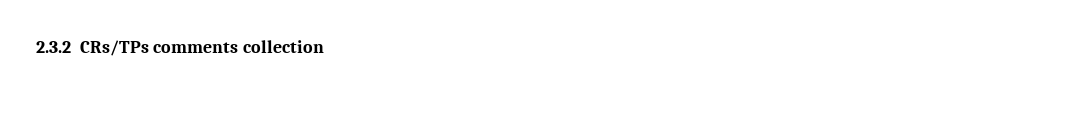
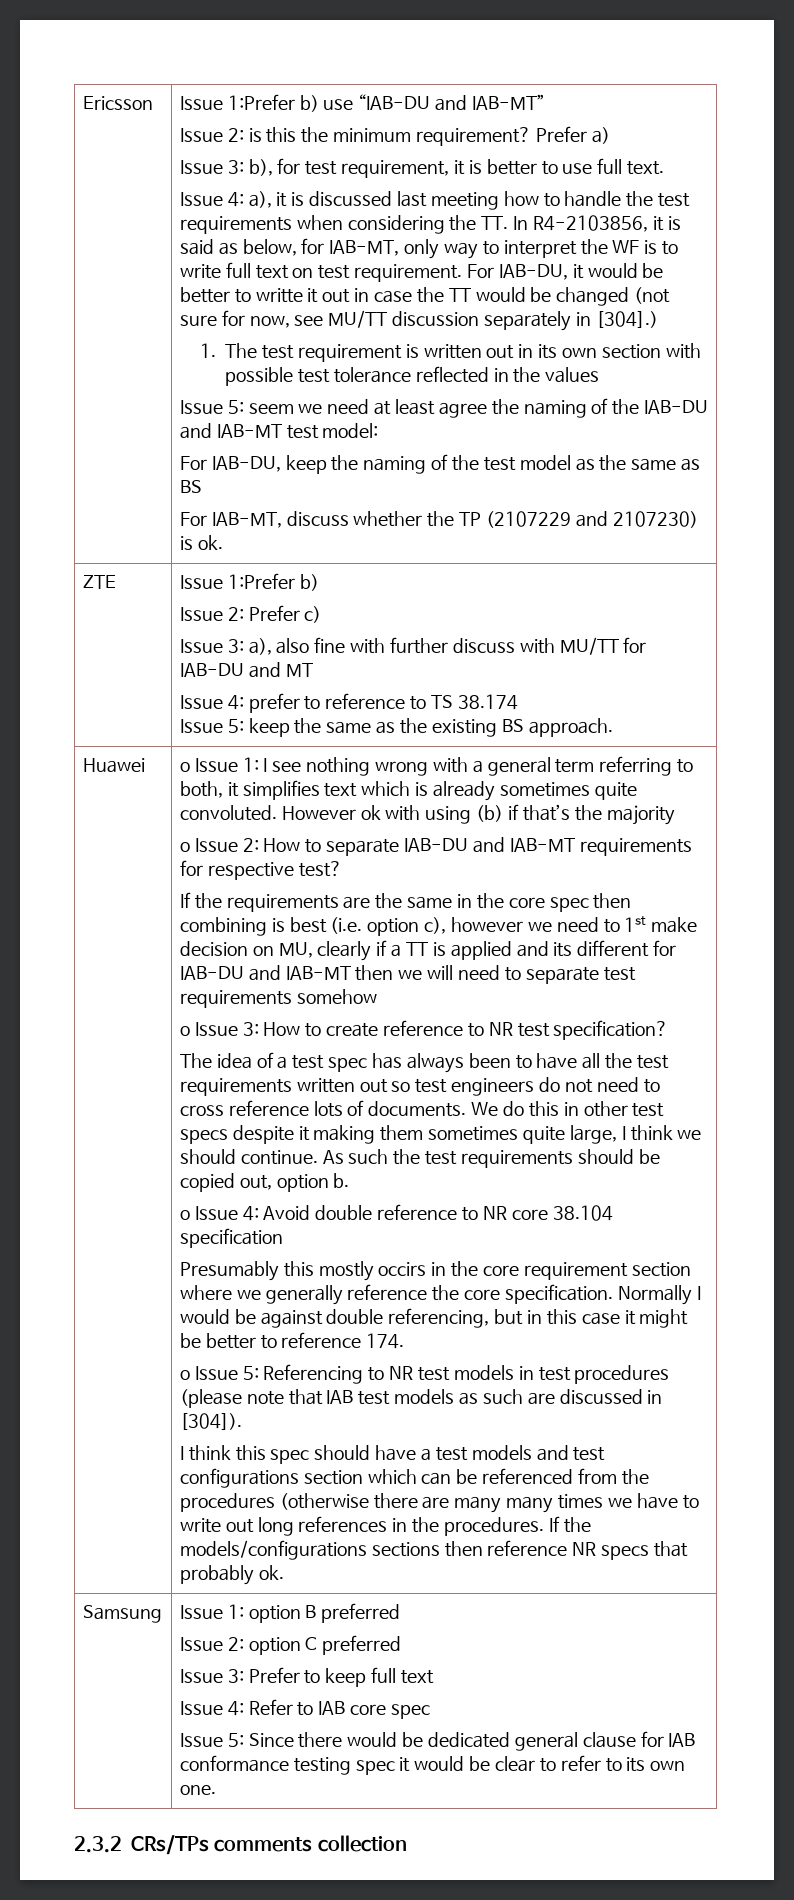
(36, 47) none -> [82,96,153,110] [179,94,545,112] [179,126,610,146] [179,158,665,178] [179,191,691,210] [179,215,681,234] [179,238,679,259] [179,262,664,282] [179,287,671,306] [179,310,658,331] [200,343,701,362] [225,366,600,386] [179,398,709,418] [179,423,379,439] [179,454,701,474] [179,480,202,493] [179,511,698,528] [179,535,223,550] [82,575,116,589] [179,573,319,591] [179,605,322,623] [179,637,647,655] [179,662,313,678] [179,693,518,713] [179,718,613,737] [82,758,145,773] [179,756,694,776] [179,780,637,801] [179,804,675,825] [179,837,692,856] [179,860,342,880] [179,892,632,912] [179,916,698,936] [179,940,677,961] [179,965,636,984] [179,989,377,1008] [179,1020,669,1040] [179,1052,669,1073] [179,1077,660,1096] [179,1100,665,1117] [179,1125,702,1144] [179,1149,660,1168] [179,1173,350,1192] [179,1204,613,1221] [179,1228,283,1248] [179,1261,691,1281] [179,1284,701,1305] [179,1308,689,1328] [179,1332,405,1349] [179,1364,670,1384] [179,1389,663,1408] [179,1413,242,1430] [179,1445,606,1464] [179,1468,649,1488] [179,1493,699,1513] [179,1516,591,1536] [179,1540,688,1560] [179,1565,284,1585] [82,1605,162,1623] [179,1603,401,1623] [179,1635,402,1655] [179,1667,434,1687] [179,1699,430,1719] [179,1731,696,1751] [179,1755,686,1775] [179,1785,216,1795] Ericsson | Issue 1:Prefer b) use “IAB-DU and IAB-MT” // Issue 2: is this the minimum requirement? Prefer a) // Issue 3: b), for test requirement, it is better to use full text. // Issue 4: a), it is discussed last meeting how to handle the test requirements when considering the TT. In R4-2103856, it is said as below, for IAB-MT, only way to interpret the WF is to write full text on test requirement. For IAB-DU, it would be better to writte it out in case the TT would be changed (not sure for now, see MU/TT discussion separately in [304].) // 1. The test requirement is written out in its own section with possible test tolerance reflected in the values // Issue 5: seem we need at least agree the naming of the IAB-DU and IAB-MT test model: // For IAB-DU, keep the naming of the test model as the same as BS // For IAB-MT, discuss whether the TP (2107229 and 2107230) is ok. // ZTE | Issue 1:Prefer b) // Issue 2: Prefer c) // Issue 3: a), also fine with further discuss with MU/TT for IAB-DU and MT // Issue 4: prefer to reference to TS 38.174 // Issue 5: keep the same as the existing BS approach. // Huawei | o Issue 1: I see nothing wrong with a general term referring to both, it simplifies text which is already sometimes quite convoluted. However ok with using (b) if that’s the majority // o Issue 2: How to separate IAB-DU and IAB-MT requirements for respective test? // If the requirements are the same in the core spec then combining is best (i.e. option c), however we need to 1st make decision on MU, clearly if a TT is applied and its different for IAB-DU and IAB-MT then we will need to separate test requirements somehow // o Issue 3: How to create reference to NR test specification? // The idea of a test spec has always been to have all the test requirements written out so test engineers do not need to cross reference lots of documents. We do this in other test specs despite it making them sometimes quite large, I think we should continue. As such the test requirements should be copied out, option b. // o Issue 4: Avoid double reference to NR core 38.104 specification // Presumably this mostly occirs in the core requirement section where we generally reference the core specification. Normally I would be against double referencing, but in this case it might be better to reference 174. // o Issue 5: Referencing to NR test models in test procedures (please note that IAB test models as such are discussed in [304]). // I think this spec should have a test models and test configurations section which can be referenced from the procedures (otherwise there are many many times we have to write out long references in the procedures. If the models/configurations sections then reference NR specs that probably ok. // Samsung | Issue 1: option B preferred // Issue 2: option C preferred // Issue 3: Prefer to keep full text // Issue 4: Refer to IAB core spec // Issue 5: Since there would be dedicated general clause for IAB conformance testing spec it would be clear to refer to its own one. //

